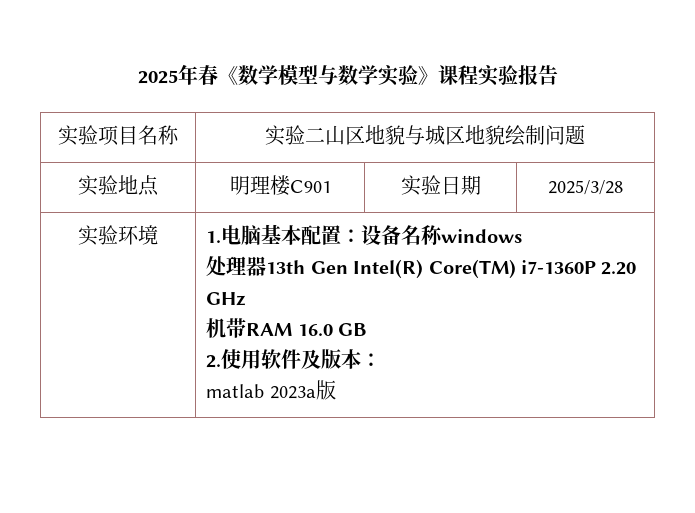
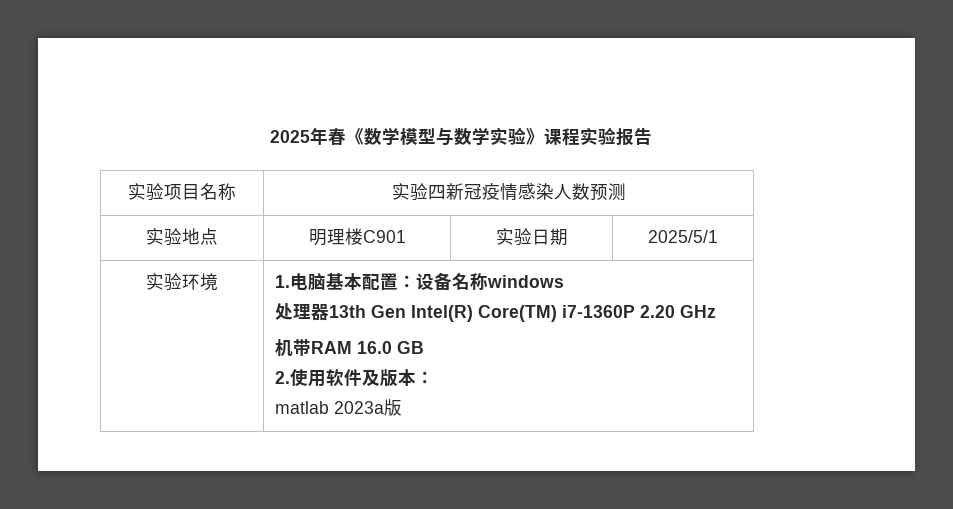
[305,125,585,146] 二山区地貌与城区地貌绘制问题 -> [427,183,626,201] 四新冠疫情感染人数预测
[548,180,623,195] 2025/3/28 -> [648,230,718,243] 2025/5/1

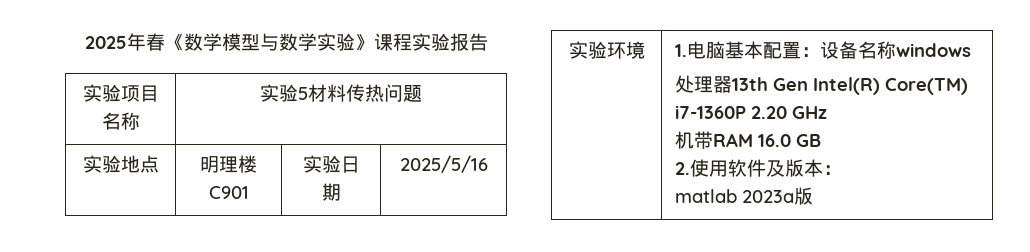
[427,183,626,201] 四新冠疫情感染人数预测 -> [298,84,423,102] 5材料传热问题
[648,230,718,243] 2025/5/1 -> [399,155,488,173] 2025/5/16

